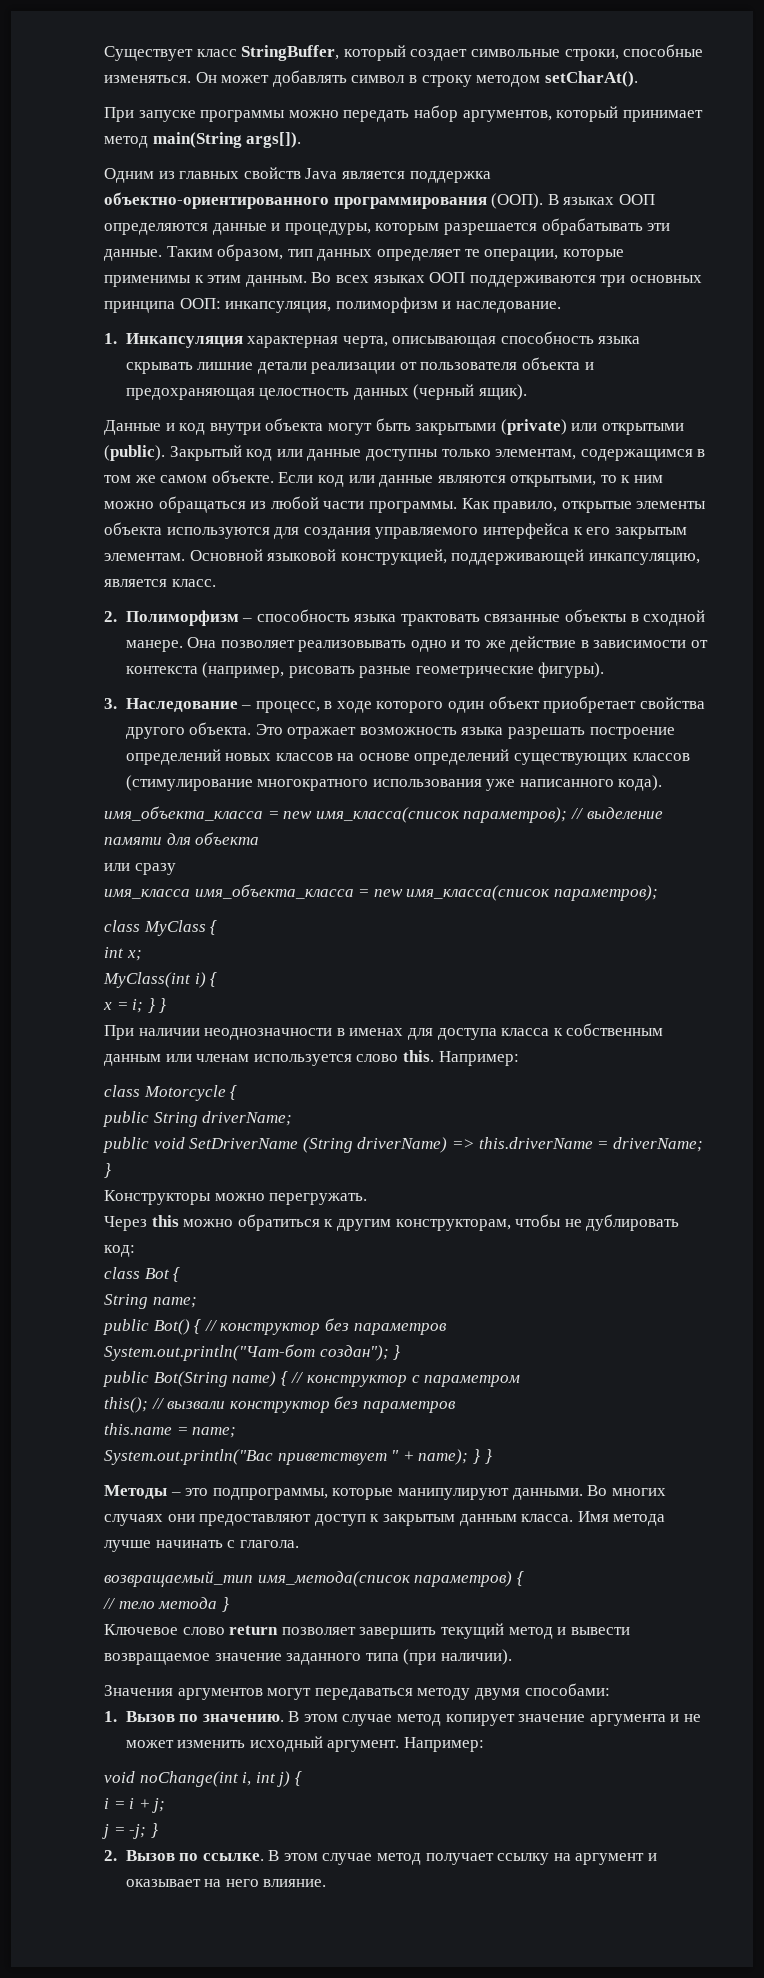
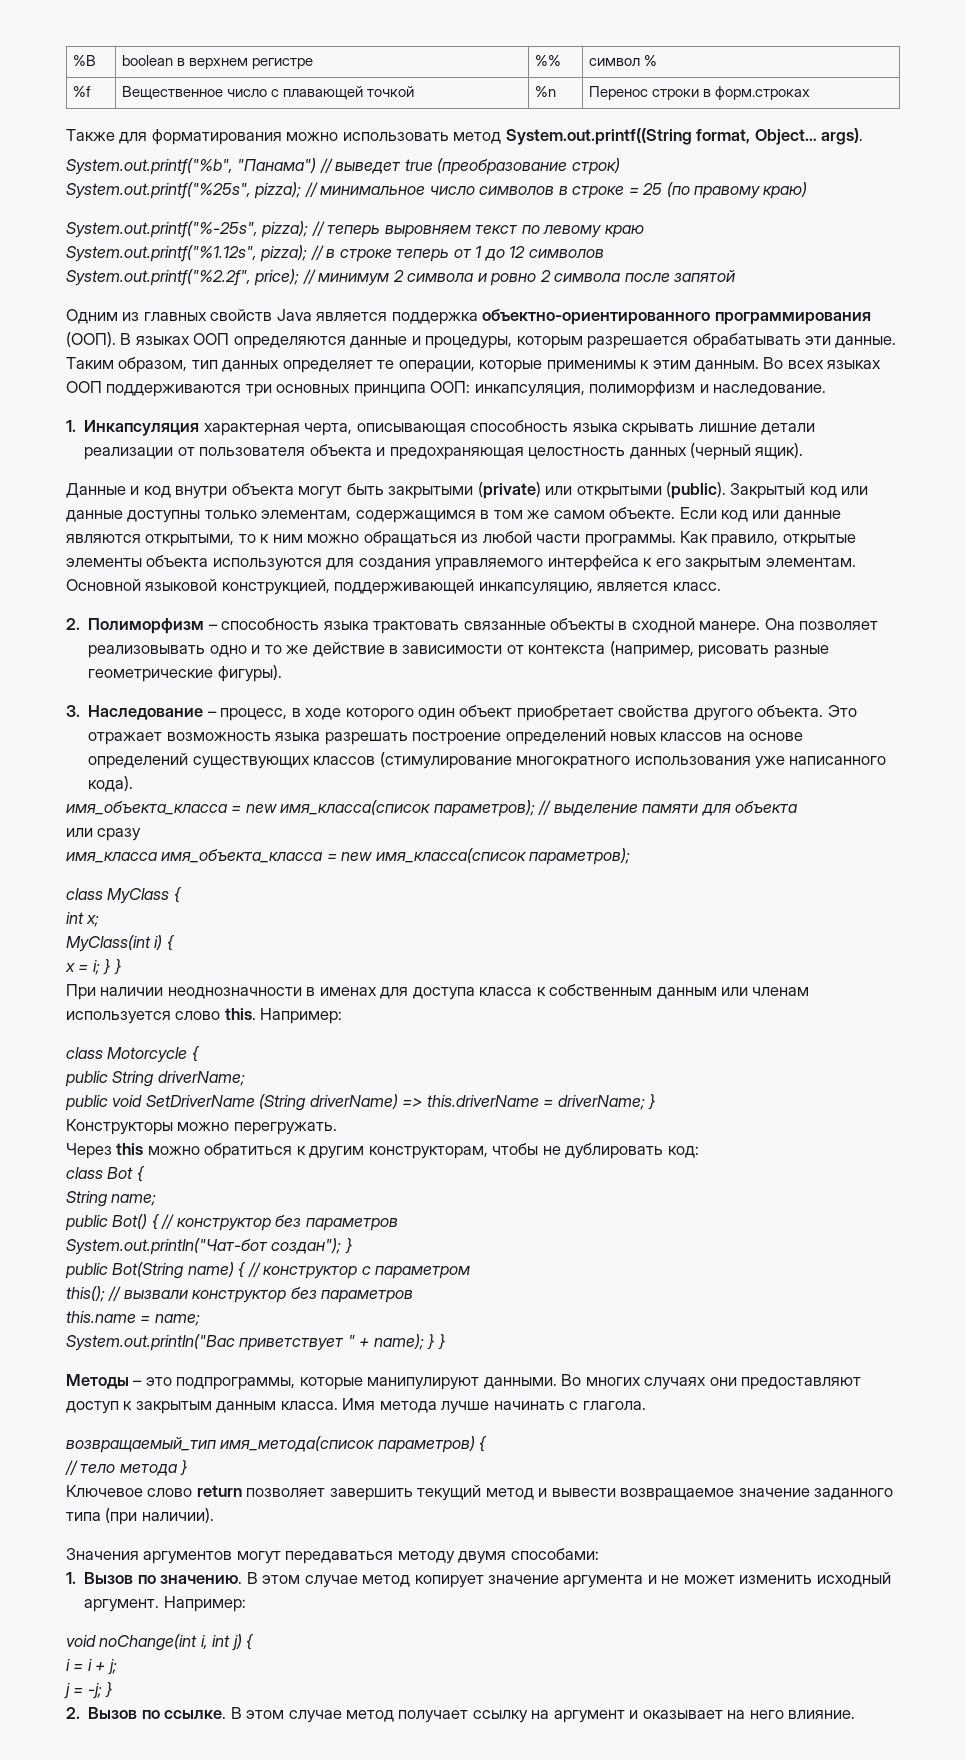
[104,44,704,61] [104,70,638,87] [104,105,703,122] [104,132,302,148] Существует класс StringBuffer, который создает символьные строки, способные изменяться. Он может добавлять символ в строку методом setCharAt(). // При запуске программы можно передать набор аргументов, который принимает метод main(String args[]). -> [72,55,96,66] [121,55,313,69] [534,55,561,66] [588,55,657,66] [72,86,91,97] [121,86,415,100] [534,86,556,97] [588,86,810,100] [66,128,864,145] [66,158,620,175] [66,182,808,199] [66,221,644,238] [66,245,604,262] [66,269,736,286] %B | boolean в верхнем регистре | %% | символ % // %f | Вещественное число с плавающей точкой | %n | Перенос строки в форм.строках // Также для форматирования можно использовать метод System.out.printf((String format, Object… args). // System.out.printf("%b", "Панама") // выведет true (преобразование строк) // System.out.printf("%25s", pizza); // минимальное число символов в строке = 25 (по правому краю) // System.out.printf("%-25s", pizza); // теперь выровняем текст по левому краю // System.out.printf("%1.12s", pizza); // в строке теперь от 1 до 12 символов // System.out.printf("%2.2f", price); // минимум 2 символа и ровно 2 символа после запятой

